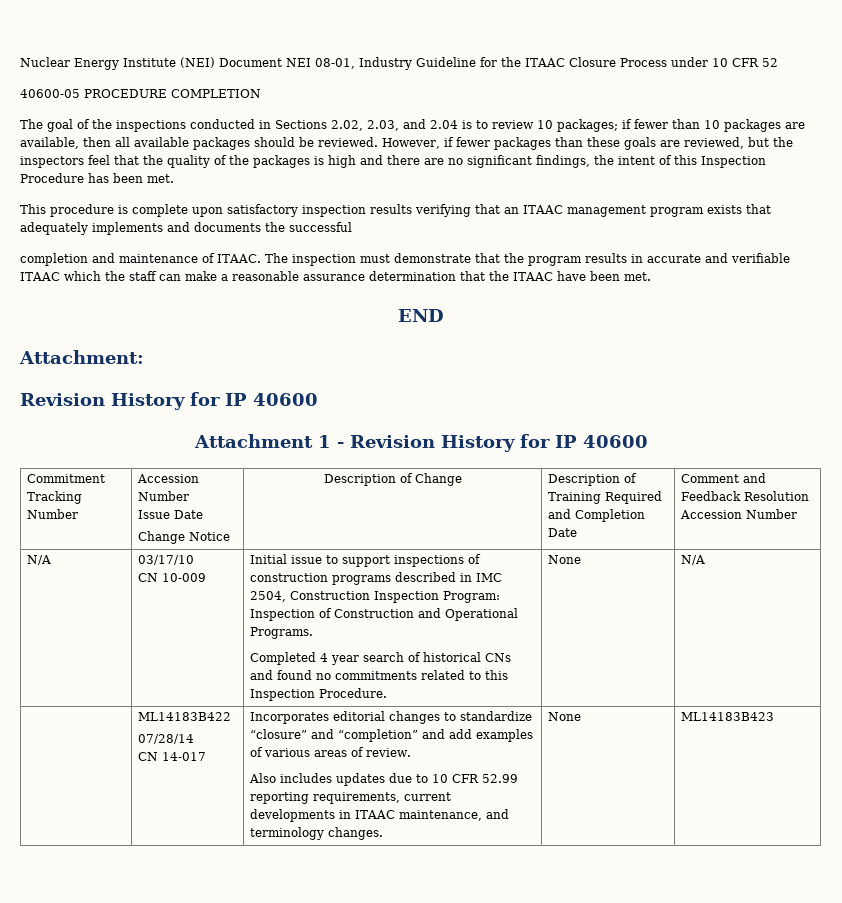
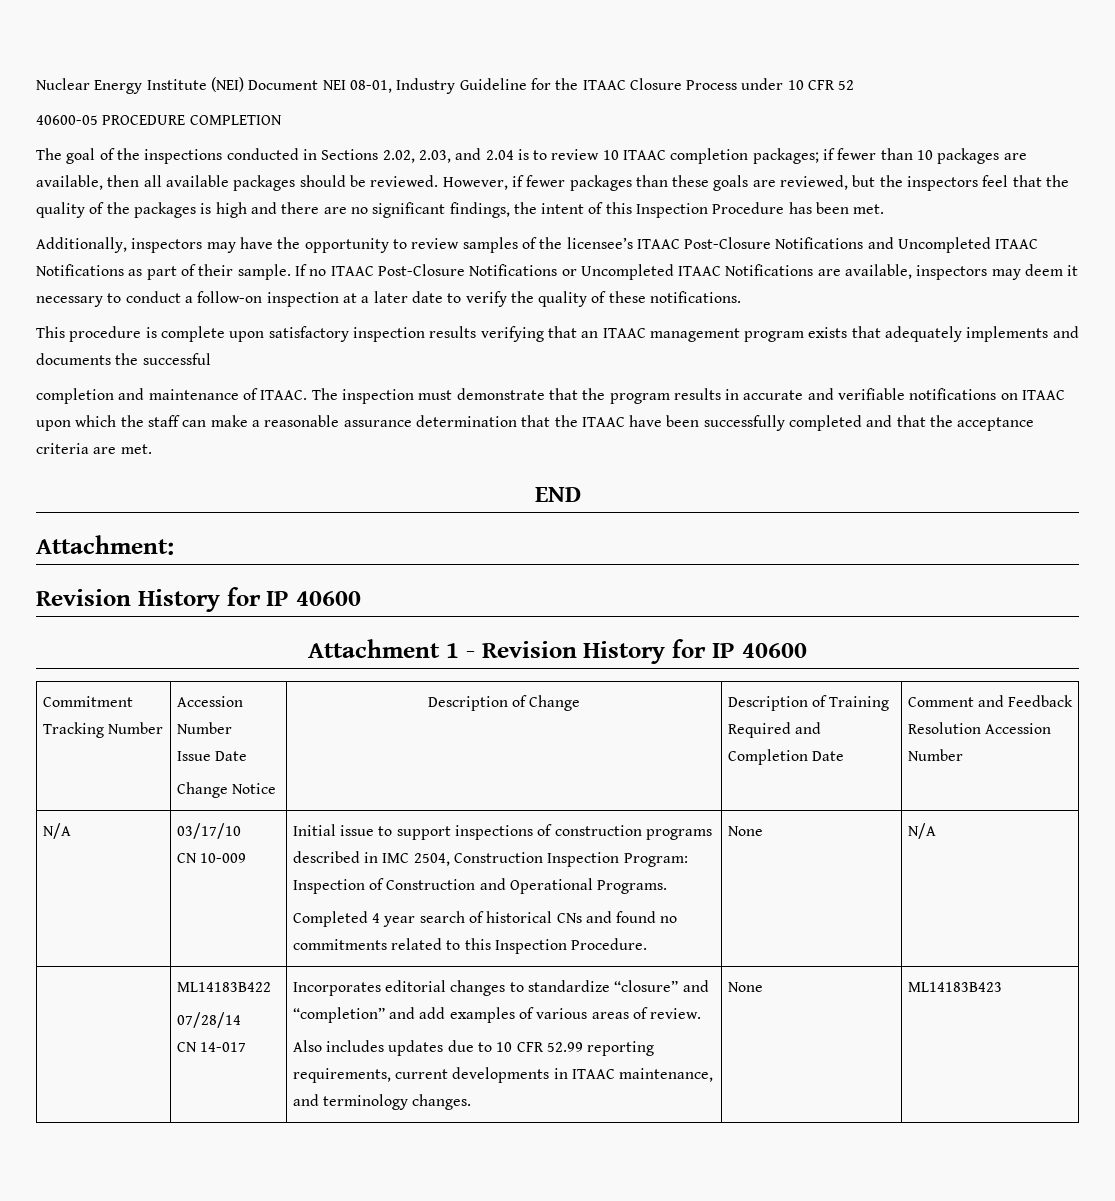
(553, 124) none -> [623,148,749,164] ITAAC completion
(174, 178) none -> [36,237,1039,253] [36,264,1079,280] [36,291,742,307] // Additionally, inspectors may have the opportunity to review samples of the licensee’s ITAAC Post-Closure Notifications and Uncompleted ITAAC Notifications as part of their sample. If no ITAAC Post-Closure Notifications or Uncompleted ITAAC Notifications are available, inspectors may deem it necessary to conduct a follow-on inspection at a later date to verify the quality of these notifications.
[20,272,60,281] ITAAC -> [909,388,1066,400] [36,420,71,431] notifications on ITAAC upon
(620, 276) none -> [703,415,1035,431] [36,443,117,454] successfully completed and that the acceptance criteria are

